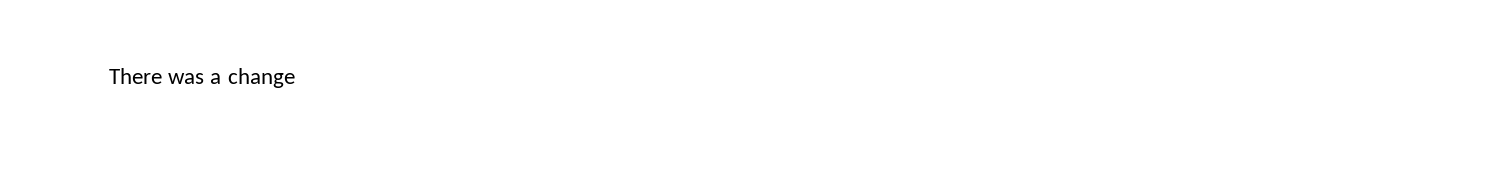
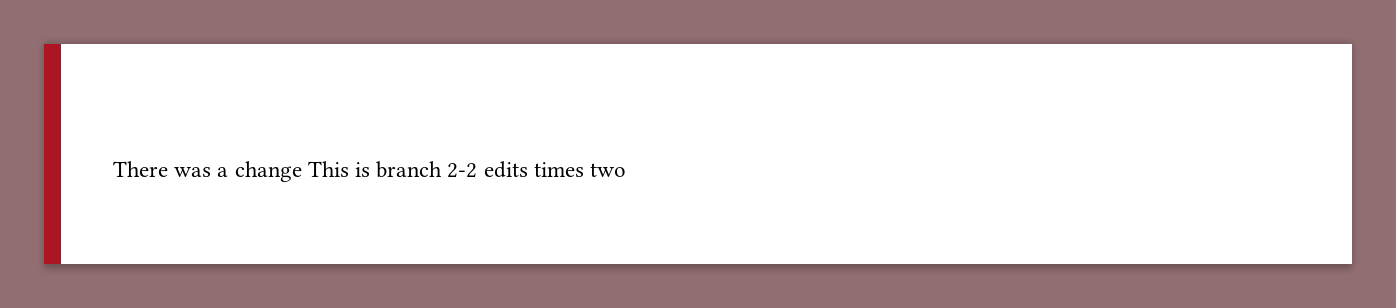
(295, 78) none -> [307,161,627,178] This is branch 2-2 edits times two

